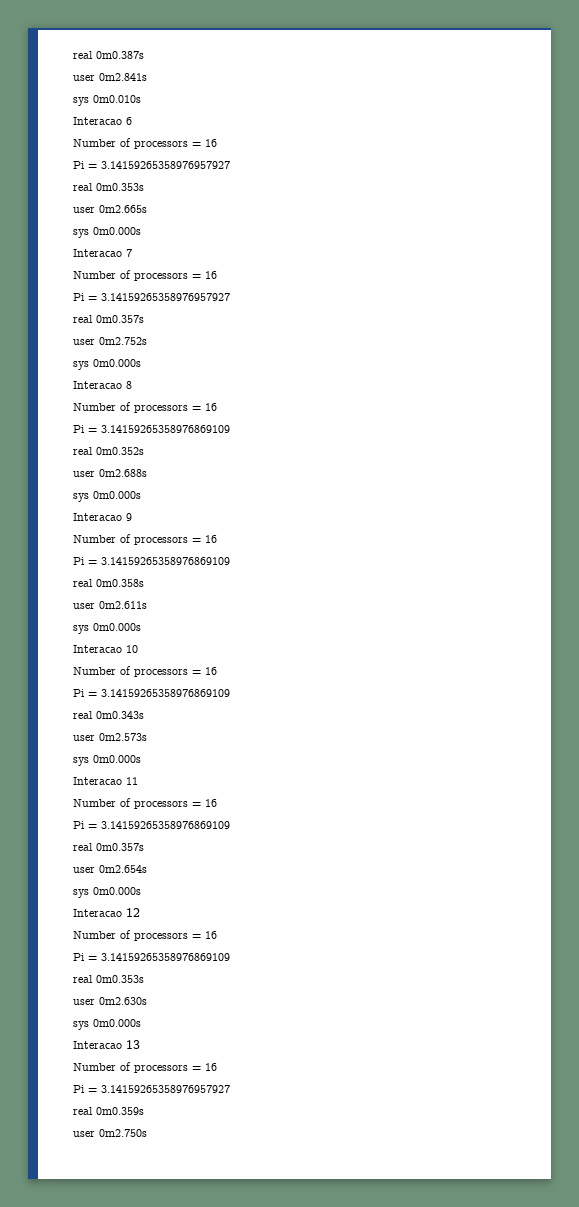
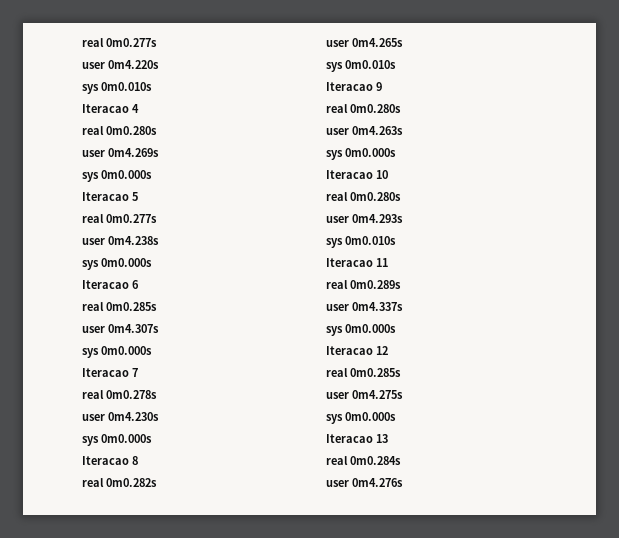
[73,51,144,59] [73,73,147,81] [73,95,141,106] [73,117,132,125] [73,138,217,149] [73,161,230,169] [73,183,144,191] [73,205,147,213] [73,227,141,238] [73,249,132,257] [73,270,217,281] [73,293,230,301] [73,315,144,323] [73,337,147,345] [73,359,141,370] [73,381,132,389] [73,402,217,413] [73,425,230,433] [73,447,144,455] [73,469,147,477] [73,491,141,502] [73,513,132,521] [73,534,217,545] [73,557,230,565] [73,579,144,587] [73,601,147,609] [73,623,141,634] [73,645,138,653] [73,666,217,677] [73,689,230,697] [73,711,144,719] [73,733,147,741] [73,755,141,766] [73,777,138,785] [73,798,217,809] [73,821,230,829] [73,843,144,851] [73,865,147,873] [73,887,141,898] [73,909,122,917] real 0m0.387s // user 0m2.841s // sys 0m0.010s // Interacao 6 // Number of processors = 16 // Pi = 3.14159265358976957927 // real 0m0.353s // user 0m2.665s // sys 0m0.000s // Interacao 7 // Number of processors = 16 // Pi = 3.14159265358976957927 // real 0m0.357s // user 0m2.752s // sys 0m0.000s // Interacao 8 // Number of processors = 16 // Pi = 3.14159265358976869109 // real 0m0.352s // user 0m2.688s // sys 0m0.000s // Interacao 9 // Number of processors = 16 // Pi = 3.14159265358976869109 // real 0m0.358s // user 0m2.611s // sys 0m0.000s // Interacao 10 // Number of processors = 16 // Pi = 3.14159265358976869109 // real 0m0.343s // user 0m2.573s // sys 0m0.000s // Interacao 11 // Number of processors = 16 // Pi = 3.14159265358976869109 // real 0m0.357s // user 0m2.654s // sys 0m0.000s // Interacao -> [82,38,157,47] [82,60,159,69] [82,82,152,94] [82,104,139,113] [82,126,157,135] [82,148,159,157] [82,170,152,182] [82,192,138,201] [82,214,157,223] [82,236,159,245] [82,258,152,270] [82,280,139,289] [82,302,157,311] [82,324,159,333] [82,346,152,358] [82,368,138,377] [82,390,157,399] [82,412,159,421] [82,434,152,446] [82,456,138,465] [82,478,157,487] [326,38,403,47] [326,60,396,72] [326,82,382,91] [326,104,401,113] [326,126,403,135] [326,148,396,160] [326,170,388,179] [326,192,401,201] [326,214,403,223] [326,236,396,248] [326,258,388,267] [326,280,401,289] [326,302,403,311] [326,324,396,336] [326,346,373,355] real 0m0.277s // user 0m4.220s // sys 0m0.010s // Iteracao 4 // real 0m0.280s // user 0m4.269s // sys 0m0.000s // Iteracao 5 // real 0m0.277s // user 0m4.238s // sys 0m0.000s // Iteracao 6 // real 0m0.285s // user 0m4.307s // sys 0m0.000s // Iteracao 7 // real 0m0.278s // user 0m4.230s // sys 0m0.000s // Iteracao 8 // real 0m0.282s // user 0m4.265s // sys 0m0.010s // Iteracao 9 // real 0m0.280s // user 0m4.263s // sys 0m0.000s // Iteracao 10 // real 0m0.280s // user 0m4.293s // sys 0m0.010s // Iteracao 11 // real 0m0.289s // user 0m4.337s // sys 0m0.000s // Iteracao
[73,930,217,941] [73,953,230,961] [73,975,144,983] [73,997,147,1005] [73,1019,141,1030] [73,1041,122,1049] // Number of processors = 16 // Pi = 3.14159265358976869109 // real 0m0.353s // user 0m2.630s // sys 0m0.000s // Interacao -> [326,368,401,377] [326,390,403,399] [326,412,396,424] [326,434,373,443] // real 0m0.285s // user 0m4.275s // sys 0m0.000s // Iteracao
[73,1062,217,1073] [73,1085,230,1093] [73,1107,144,1115] [73,1129,147,1137] // Number of processors = 16 // Pi = 3.14159265358976957927 // real 0m0.359s // user 0m2.750s -> [326,456,401,465] [326,478,403,487] // real 0m0.284s // user 0m4.276s

